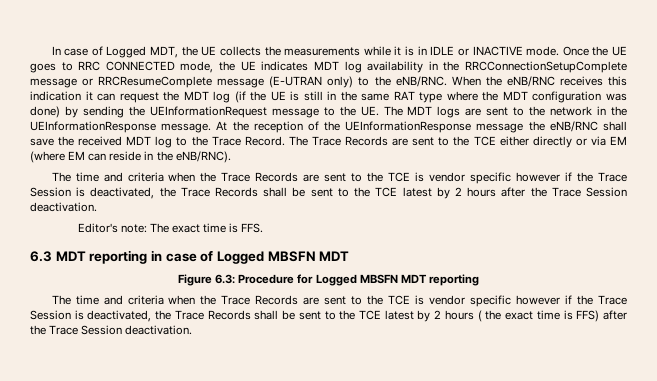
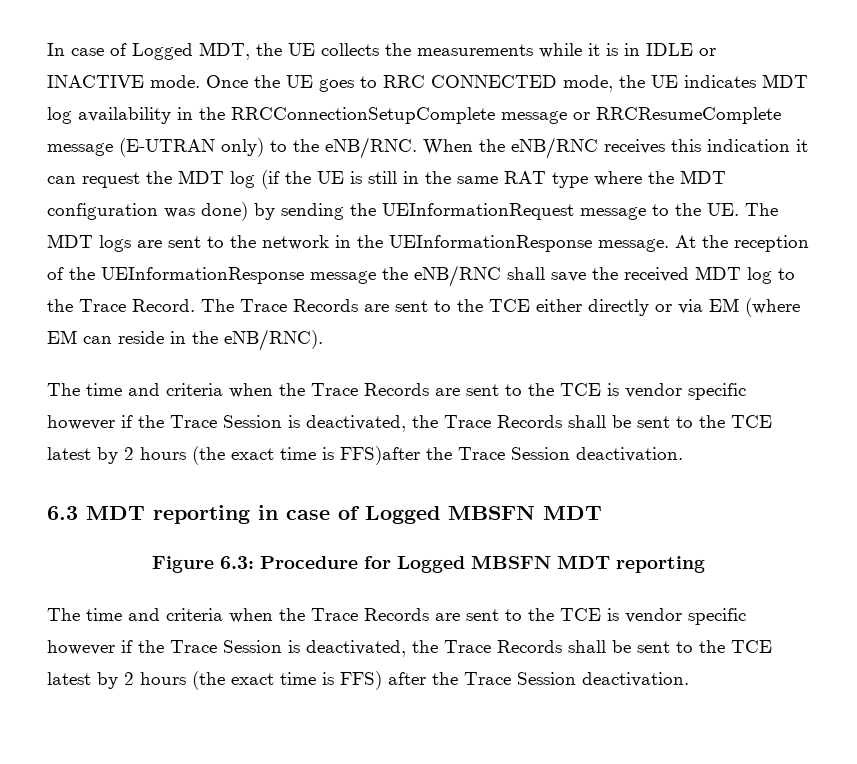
[501,187,628,197] [30,202,97,212] [77,223,264,233] after the Trace Session deactivation. // Editor's note: The exact time is FFS. -> [192,446,683,465] (the exact time is FFS)after the Trace Session deactivation.
[477,310,502,322] ( the -> [192,671,225,690] (the

